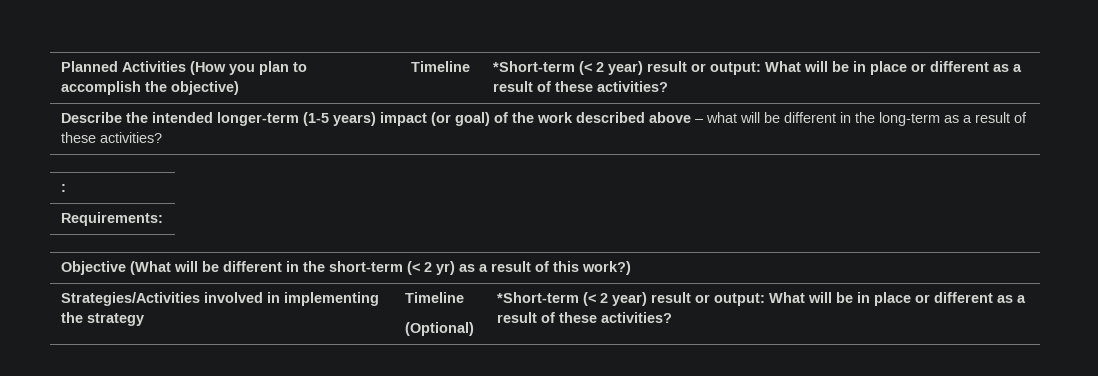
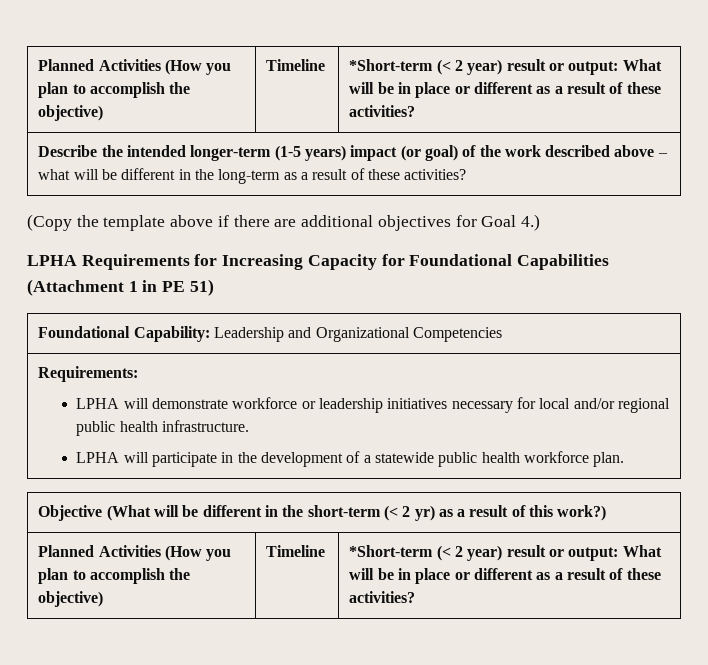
[60,184,66,192] [60,212,163,226] // : // Requirements: -> [27,214,540,231] [27,254,610,270] [27,279,214,296] [38,326,502,342] [38,366,139,382] [76,397,670,413] [76,420,249,436] [76,451,625,467] // (Copy the template above if there are additional objectives for Goal 4.) // LPHA Requirements for Increasing Capacity for Foundational Capabilities (Attachment 1 in PE 51) // Foundational Capability: Leadership and Organizational Competencies // Requirements: // LPHA will demonstrate workforce or leadership initiatives necessary for local and/or regional public health infrastructure. // LPHA will participate in the development of a statewide public health workforce plan.
[60,292,379,306] [60,312,144,326] [404,292,464,303] [404,322,474,336] Strategies/Activities involved in implementing the strategy | Timeline // (Optional) -> [38,545,232,561] [38,568,191,584] [38,591,104,607] [266,545,326,557] Planned Activities (How you plan to accomplish the objective) | Timeline

